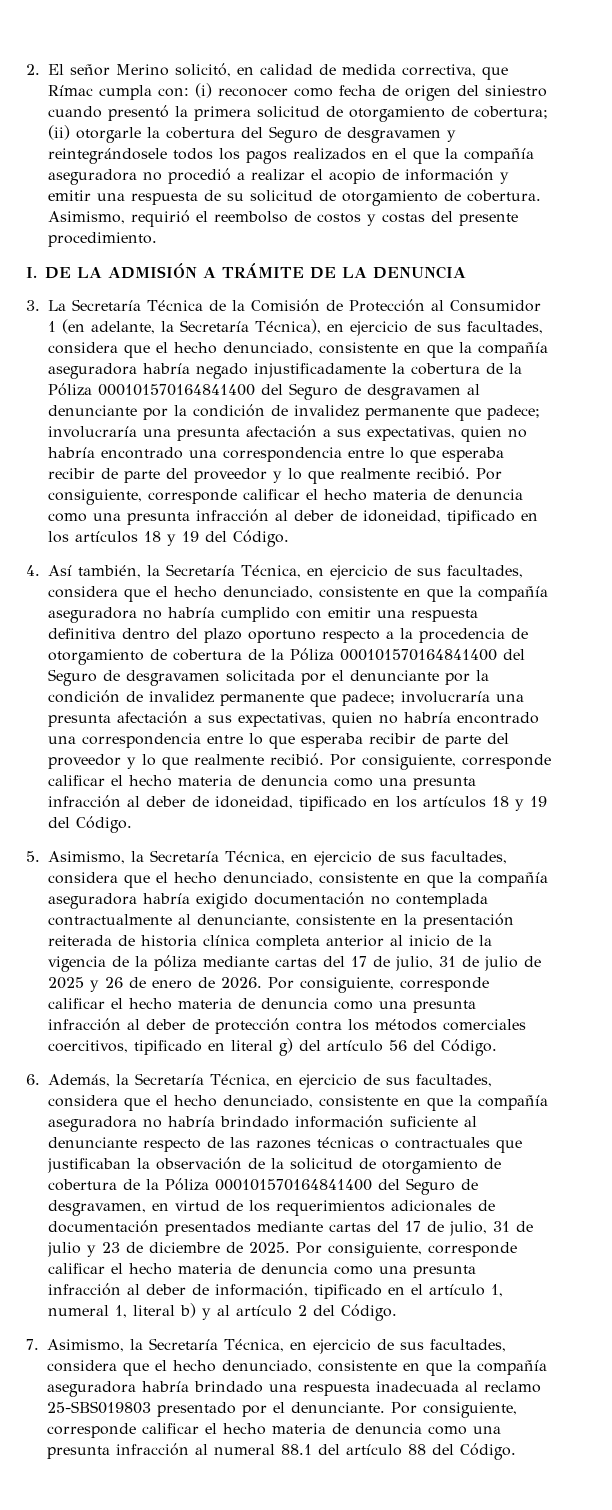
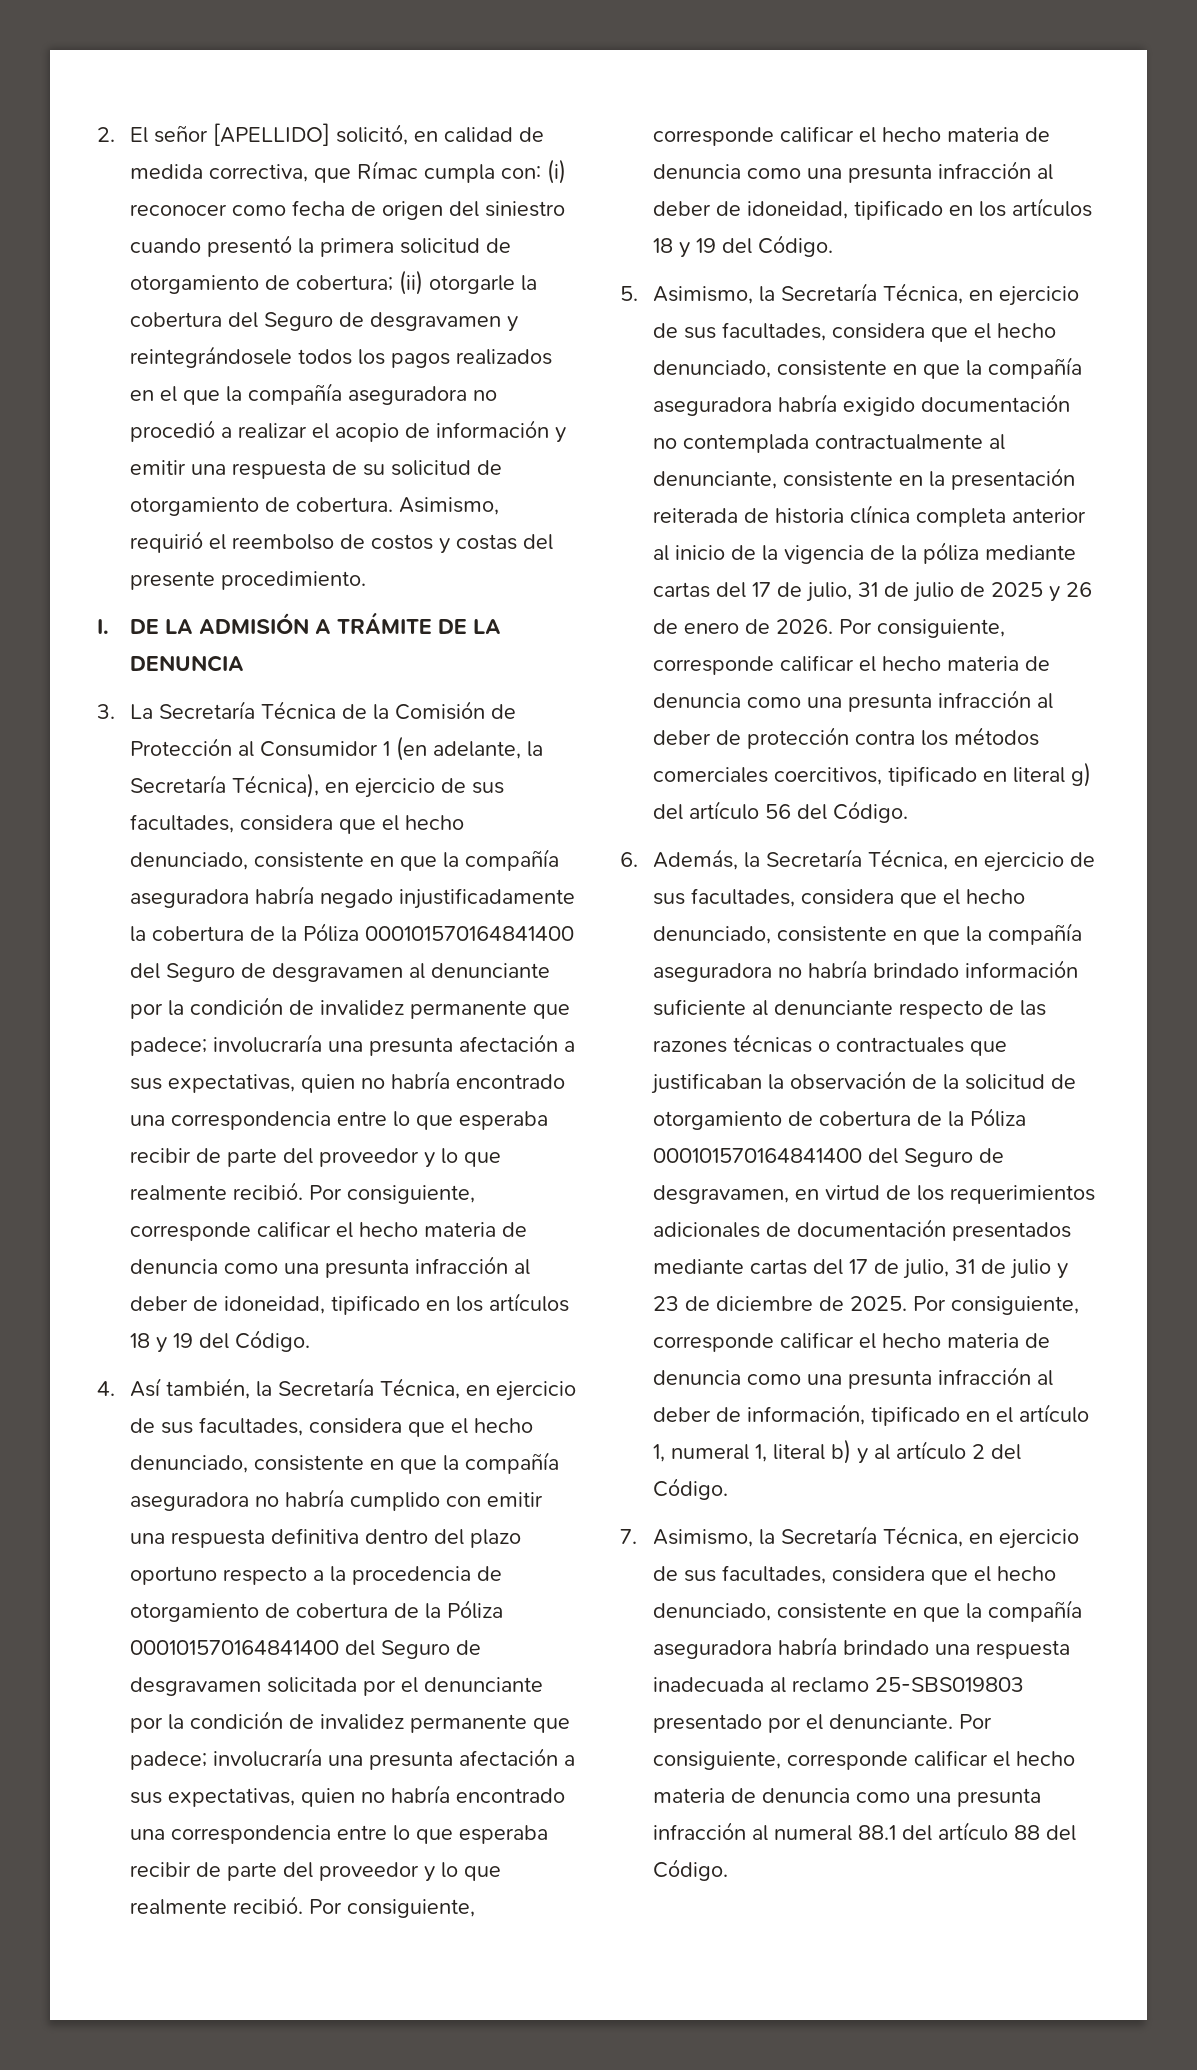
[116,64,169,76] Merino -> [213,123,331,146] [APELLIDO]

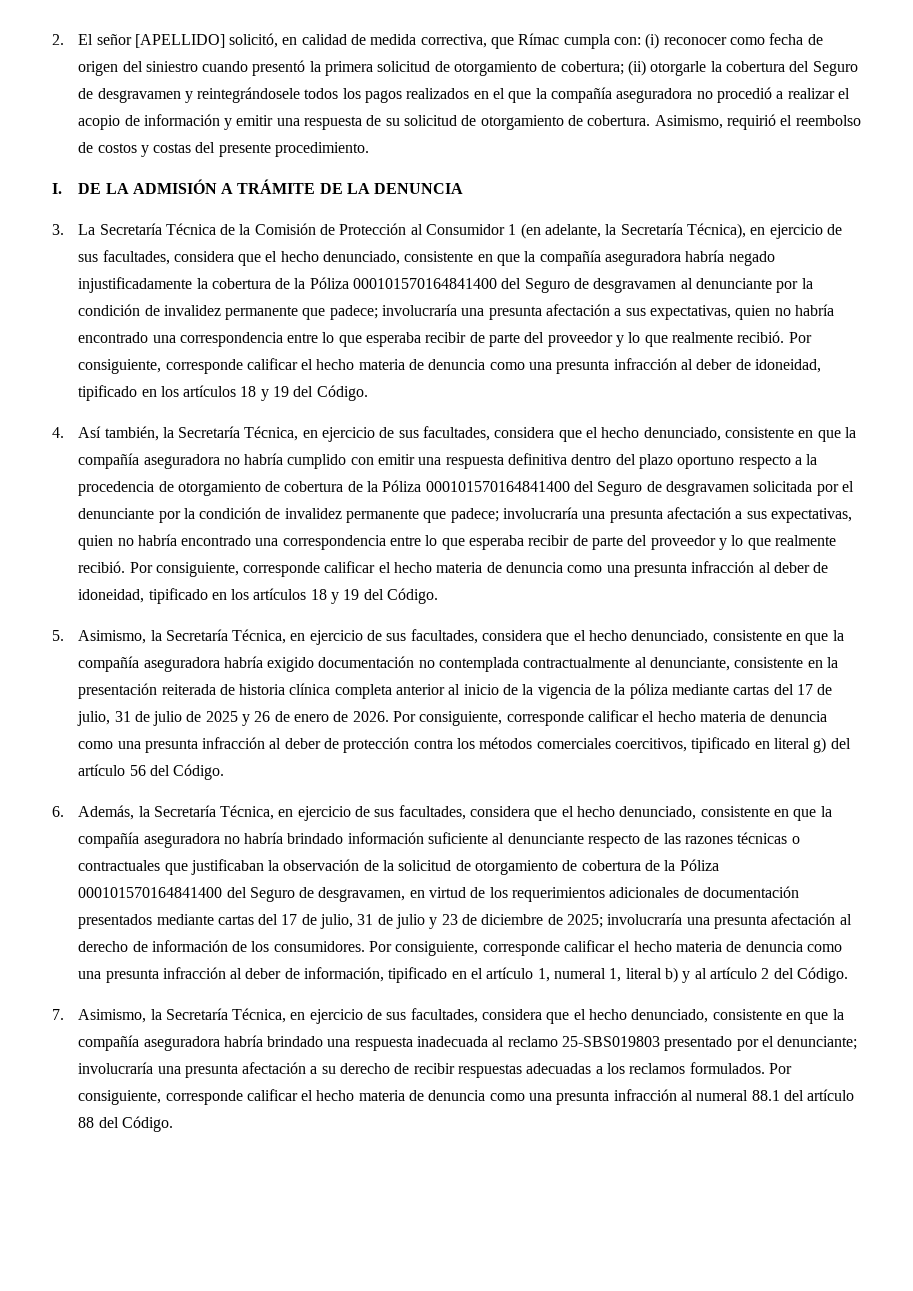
[850,1296,908,1311] 2025. -> [567,913,852,929] [78,940,365,952] 2025; involucraría una presunta afectación al derecho de información de los consumidores.
[829,1714,954,1729] denunciante. -> [777,1036,858,1050] [78,1062,765,1078] denunciante; involucraría una presunta afectación a su derecho de recibir respuestas adecuadas a los reclamos formulados.

